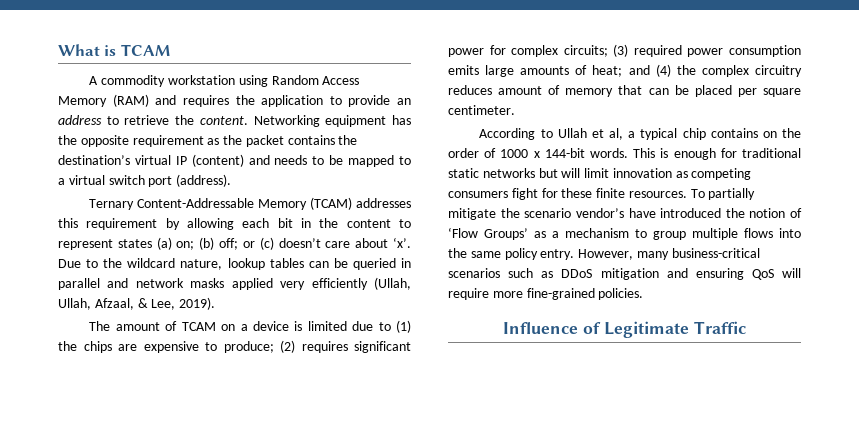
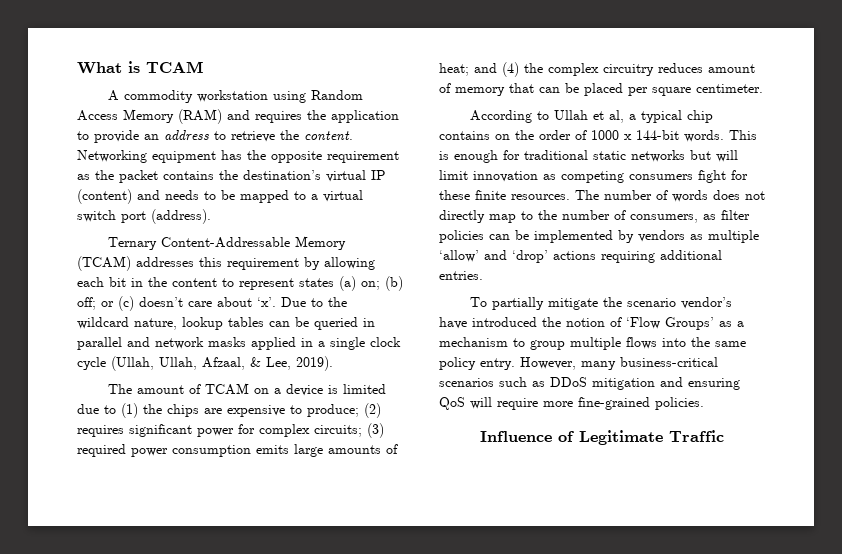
[280,278,368,290] very efficiently -> [301,337,401,350] [77,357,106,370] in a single clock cycle
(687, 194) none -> [575,190,765,202] [439,210,750,223] [439,230,759,243] [439,250,722,263] [439,271,483,280] The number of words does not directly map to the number of consumers, as filter policies can be implemented by vendors as multiple ‘allow’ and ‘drop’ actions requiring additional entries. //

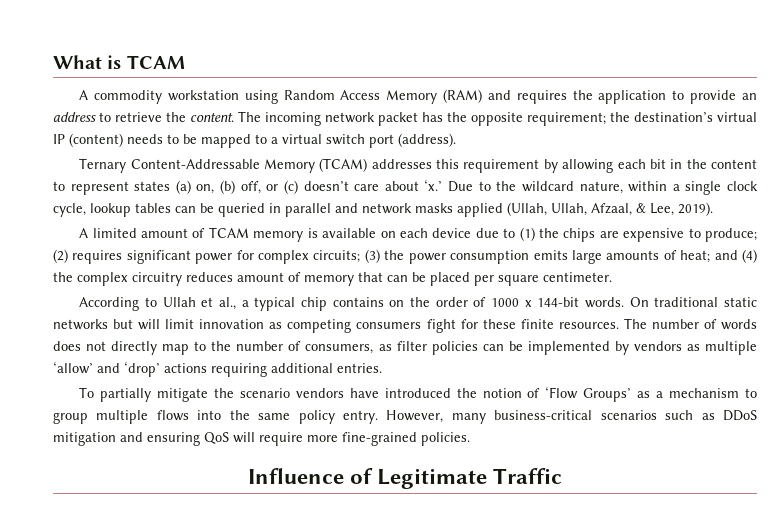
[77,150,399,163] [77,170,214,183] Networking equipment has the opposite requirement as the packet contains -> [238,111,606,126] The incoming network packet has the opposite requirement;
[137,190,160,200] and -> (123, 140) none
[361,276,403,291] [77,297,96,310] on; (b) off; -> [196,180,261,194] on, (b) off,
[257,297,276,307] ‘x’. -> [424,179,443,191] ‘x.’
(177, 324) none -> [628,181,758,195] [53,203,86,217] within a single clock cycle,
[301,337,401,350] [77,357,106,370] in a single clock cycle -> (503, 210) none
[108,384,133,394] The -> [79,228,137,238] A limited
[254,384,387,396] on a device is limited -> [253,228,472,242] memory is available on each device
[77,444,126,457] required -> [384,250,405,260] the
[609,110,625,123] al, -> [218,297,236,310] al.,
[729,130,757,140] [439,150,520,163] This is enough for -> [629,297,649,307] On
[681,297,733,309] vendor’s -> [295,388,344,398] vendors

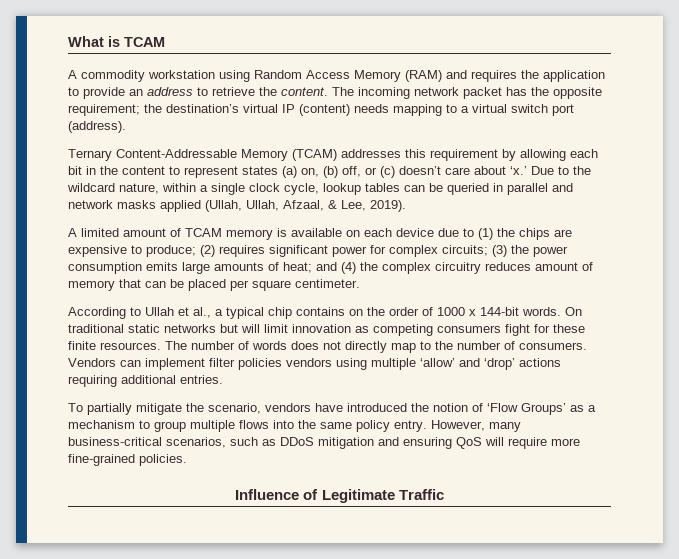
[167,134,251,148] to be mapped -> [393,104,442,116] mapping
[305,341,700,355] consumers, as filter policies can be implemented by vendors as -> [519,342,587,350] [68,358,367,370] consumers. Vendors can implement filter policies vendors using
[239,388,290,398] scenario -> [208,403,261,414] scenario,
[600,410,657,420] scenarios -> [166,437,226,448] scenarios,

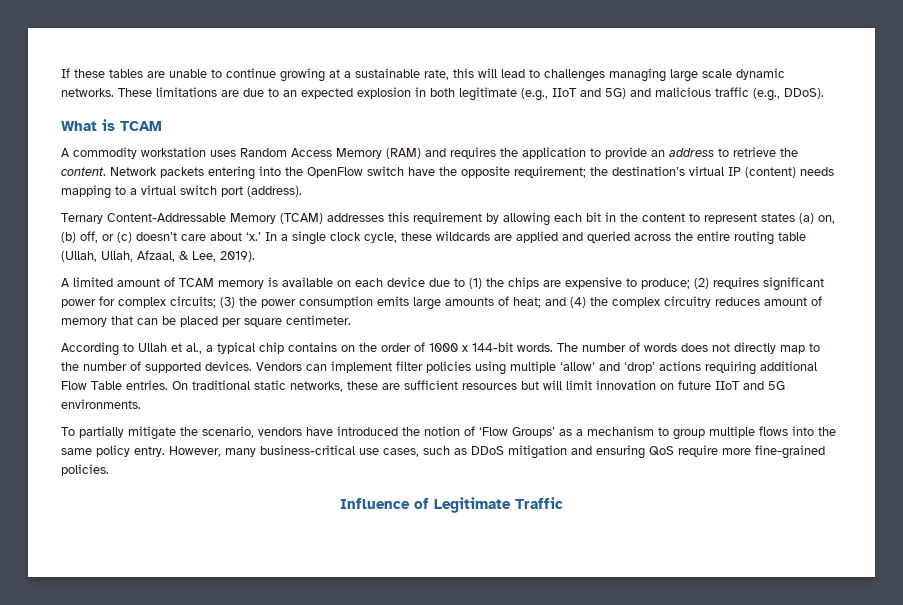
(68, 41) none -> [61,68,785,82] [61,87,824,101] If these tables are unable to continue growing at a sustainable rate, this will lead to challenges managing large scale dynamic networks. These limitations are due to an expected explosion in both legitimate (e.g., IIoT and 5G) and malicious traffic (e.g., DDoS). //
[219,70,250,82] using -> [210,150,236,157] uses
[332,87,527,99] The incoming network packet has -> [110,166,435,180] Network packets entering into the OpenFlow switch have
[531,166,591,175] [67,183,573,195] [68,200,201,212] Due to the wildcard nature, within a single clock cycle, lookup tables can be queried in parallel and network masks applied -> [265,231,806,245] In a single clock cycle, these wildcards are applied and queried across the entire routing table
[565,307,582,316] [68,324,585,336] [68,341,161,350] On traditional static networks but will limit innovation as competing consumers fight for these finite resources. -> (553, 347) none
[519,342,587,350] consumers. -> [145,361,252,373] supported devices.
[286,358,332,367] vendors -> (471, 367) none
(176, 379) none -> [61,381,122,390] Flow Table
(223, 379) none -> [172,380,785,392] [61,399,141,409] On traditional static networks, these are sufficient resources but will limit innovation on future IIoT and 5G environments.
[166,437,226,448] scenarios, -> [359,448,419,457] use cases,
[485,437,504,446] will -> (674, 451) none

